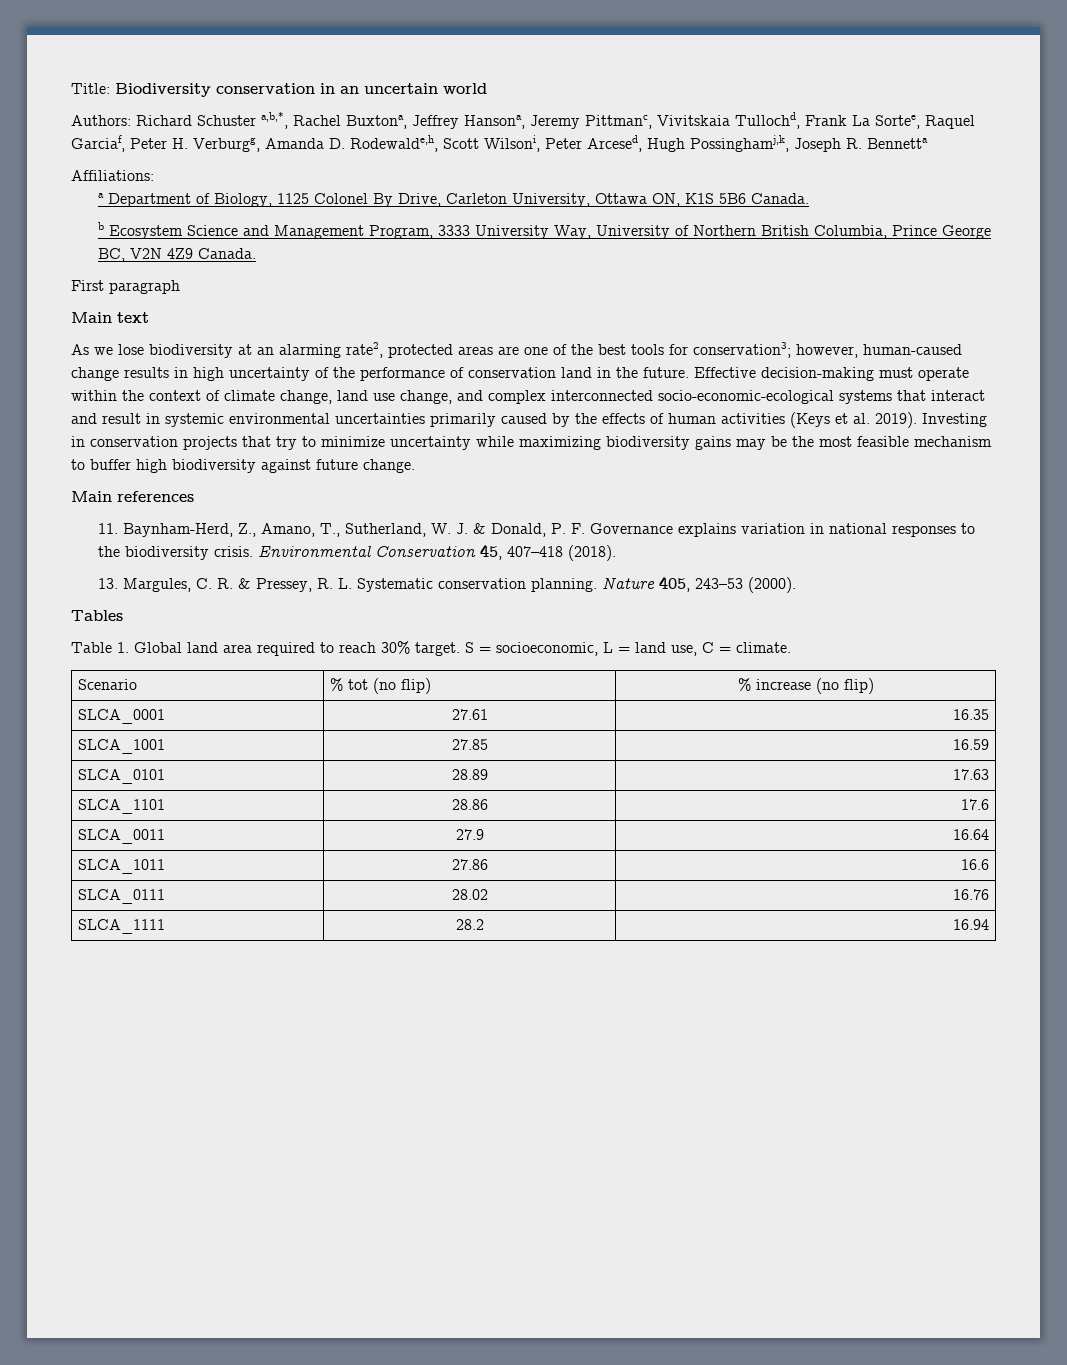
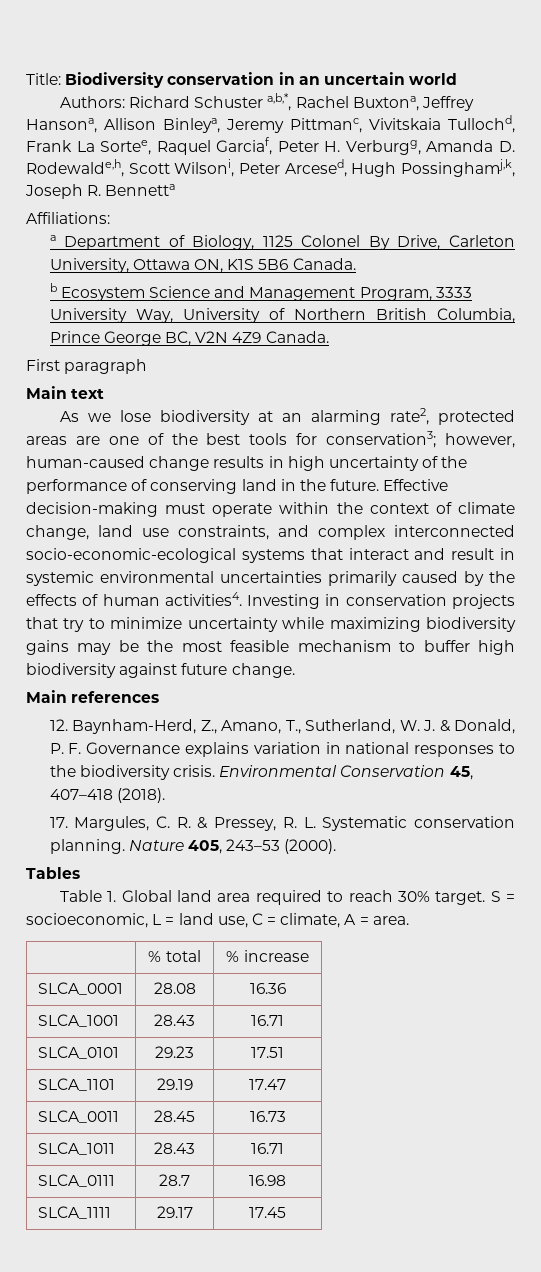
(525, 122) none -> [104,118,220,133] Allison Binleya,
[468,367,556,378] conservation -> [150,479,238,494] conserving
[400,390,452,404] change, -> [178,525,269,540] constraints,
[721,412,917,428] activities (Keys et al. 2019). -> [164,592,242,606] activities4.
[98,523,119,534] 11. -> [49,719,68,731] 12.
[98,578,119,589] 13. -> [49,817,68,828] 17.
[736,642,791,653] [77,679,137,690] [329,678,431,694] climate. // Scenario | % tot (no flip) -> [280,913,409,928] [148,950,201,962] climate, A = area. // | % total
[815,678,874,694] (no flip) -> (309, 956) none
[451,709,488,720] [953,709,990,720] 27.61 | 16.35 -> [153,982,196,994] [249,983,286,994] 28.08 | 16.36
[451,739,488,750] [953,739,990,750] 27.85 | 16.59 -> [154,1014,195,1026] [251,1015,284,1026] 28.43 | 16.71
[451,769,488,780] [953,769,990,780] 28.89 | 17.63 -> [155,1046,194,1058] [251,1047,284,1058] 29.23 | 17.51
[451,799,488,810] [961,799,990,810] 28.86 | 17.6 -> [156,1078,193,1090] [249,1079,286,1090] 29.19 | 17.47
[455,829,484,840] [953,829,990,840] 27.9 | 16.64 -> [154,1110,195,1122] [249,1111,286,1122] 28.45 | 16.73
[451,859,488,870] [961,859,990,870] 27.86 | 16.6 -> [154,1142,195,1154] [251,1143,284,1154] 28.43 | 16.71
[451,889,488,900] [953,889,990,900] 28.02 | 16.76 -> [159,1174,190,1186] [249,1175,286,1186] 28.7 | 16.98
[455,919,484,930] [953,919,990,930] 28.2 | 16.94 -> [156,1206,193,1218] [249,1207,286,1218] 29.17 | 17.45

